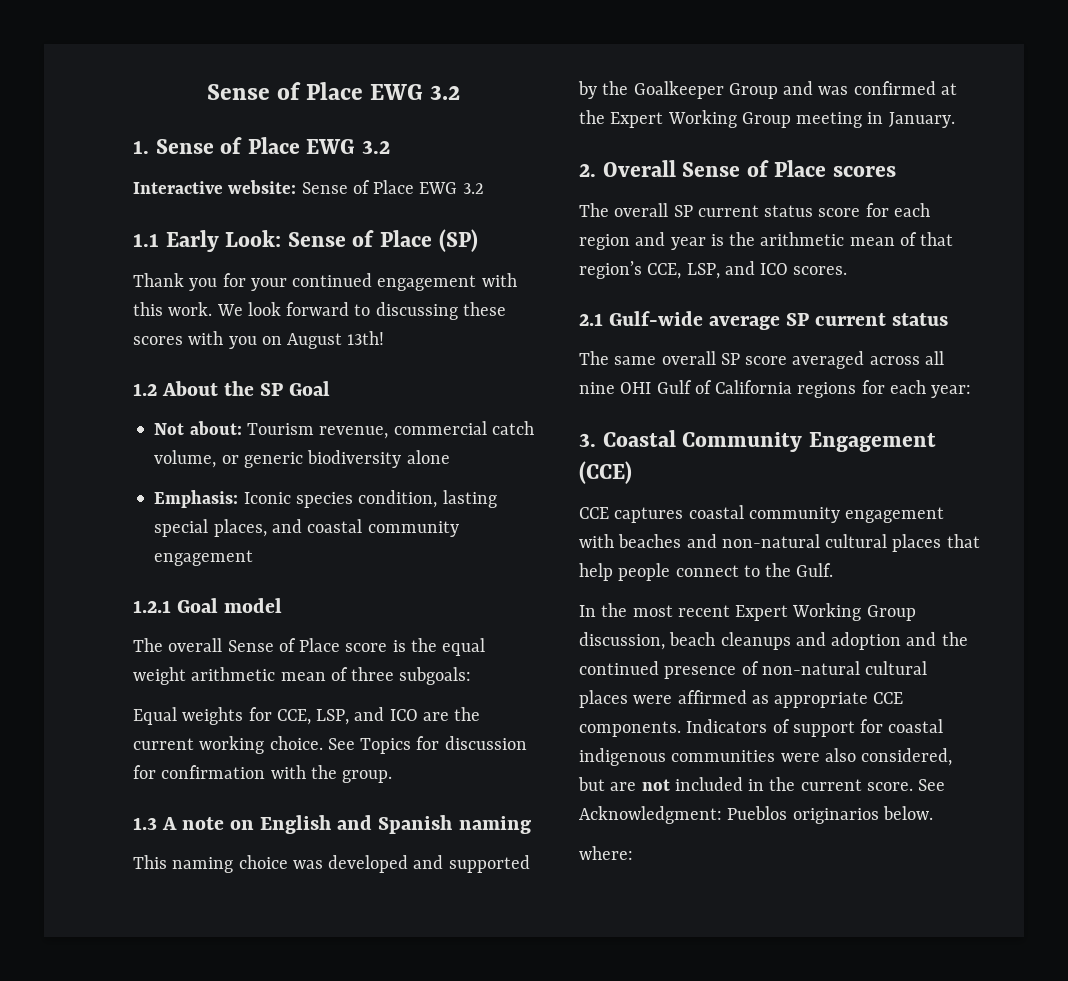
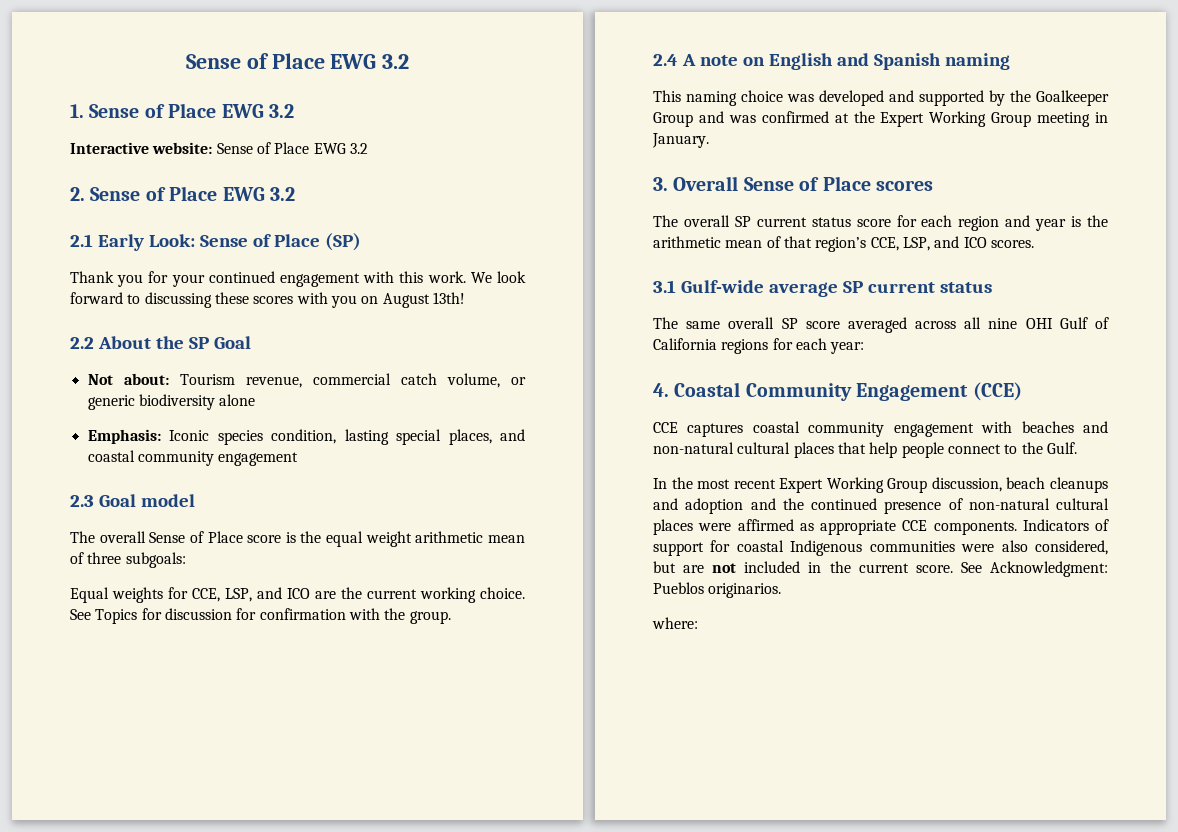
[133,234,159,247] 1.1 -> [70,186,295,201] [70,234,93,247] 2. Sense of Place EWG 3.2 // 2.1
[133,383,157,396] 1.2 -> [70,337,94,349] 2.2
[133,600,171,613] 1.2.1 -> [70,495,94,507] 2.3
[133,817,157,830] 1.3 -> [653,54,678,66] 2.4
[579,164,596,177] 2. -> [653,177,668,191] 3.
[579,313,603,326] 2.1 -> [653,280,676,293] 3.1
[579,433,596,447] 3. -> [653,383,669,397] 4.
[579,748,666,766] indigenous -> [790,540,863,556] Indigenous
[792,806,933,824] originarios below. -> [708,583,782,598] originarios.

